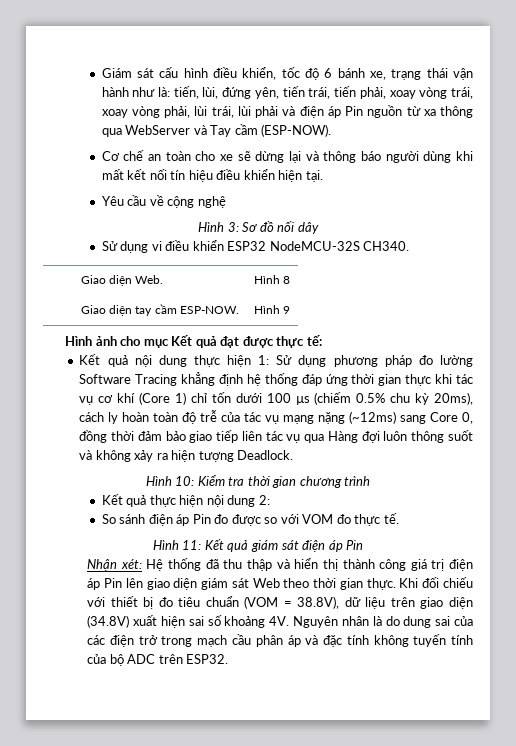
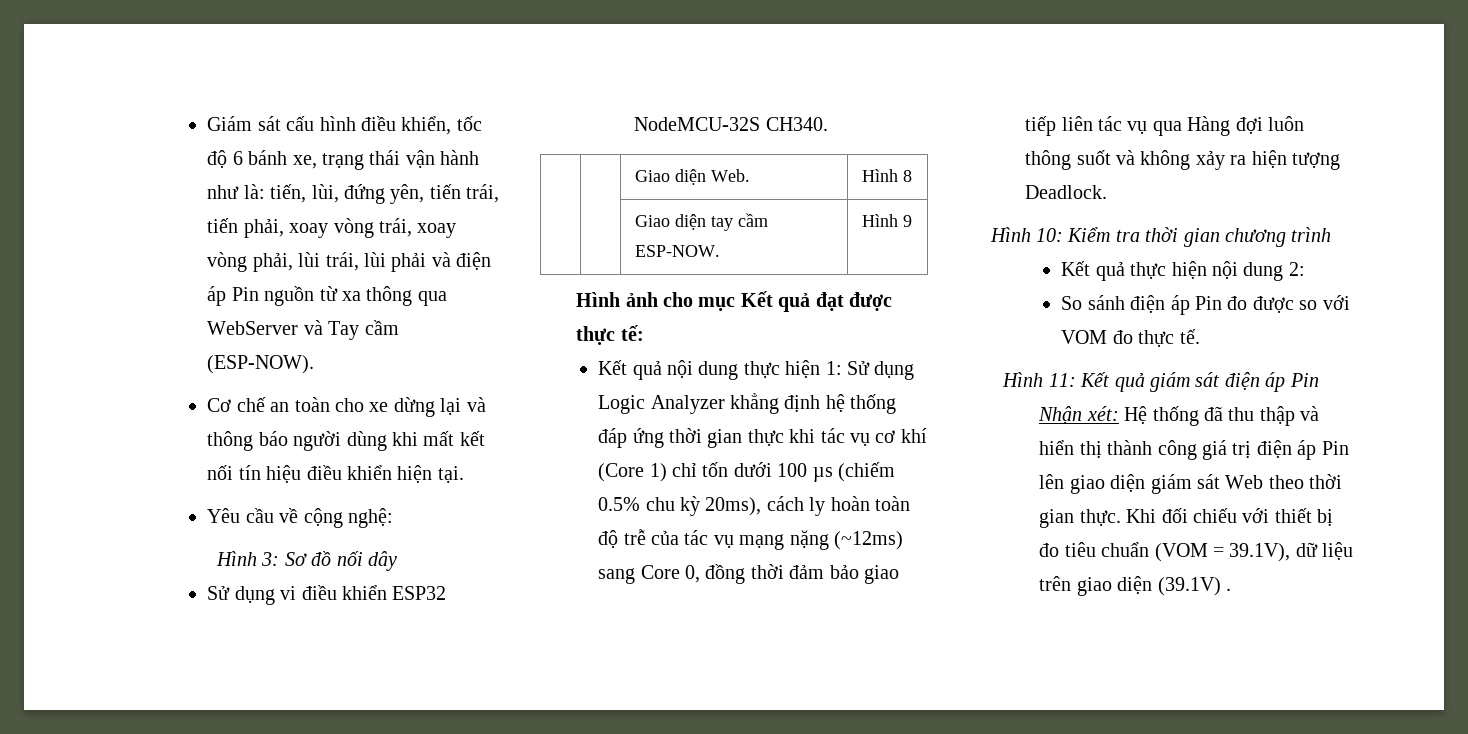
[237,151,251,161] sẽ -> (389, 407) none
[197,196,226,208] nghệ -> [347,508,393,528] nghệ:
[333,355,473,367] [79,374,178,386] phương pháp đo lường Software Tracing -> [598,395,725,414] Logic Analyzer
[297,596,340,609] 38.8V), -> [1229,543,1291,562] 39.1V),
[87,615,473,628] [87,634,473,647] [87,654,229,666] (34.8V) xuất hiện sai số khoảng 4V. Nguyên nhân là do dung sai của các điện trở trong mạch cầu phân áp và đặc tính không tuyến tính của bộ ADC trên ESP32. -> [1157,577,1231,596] (39.1V) .

